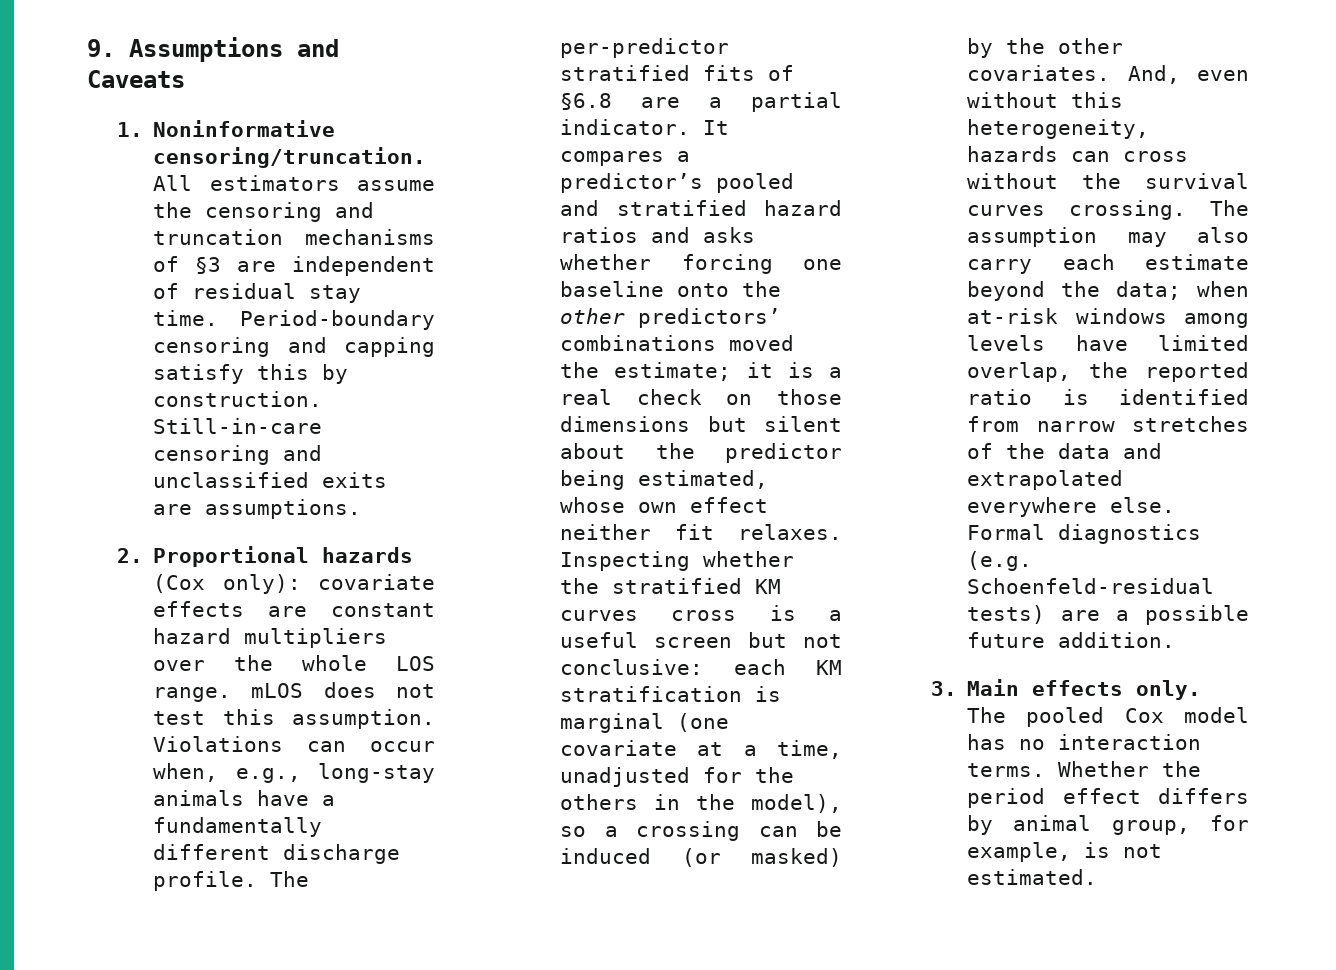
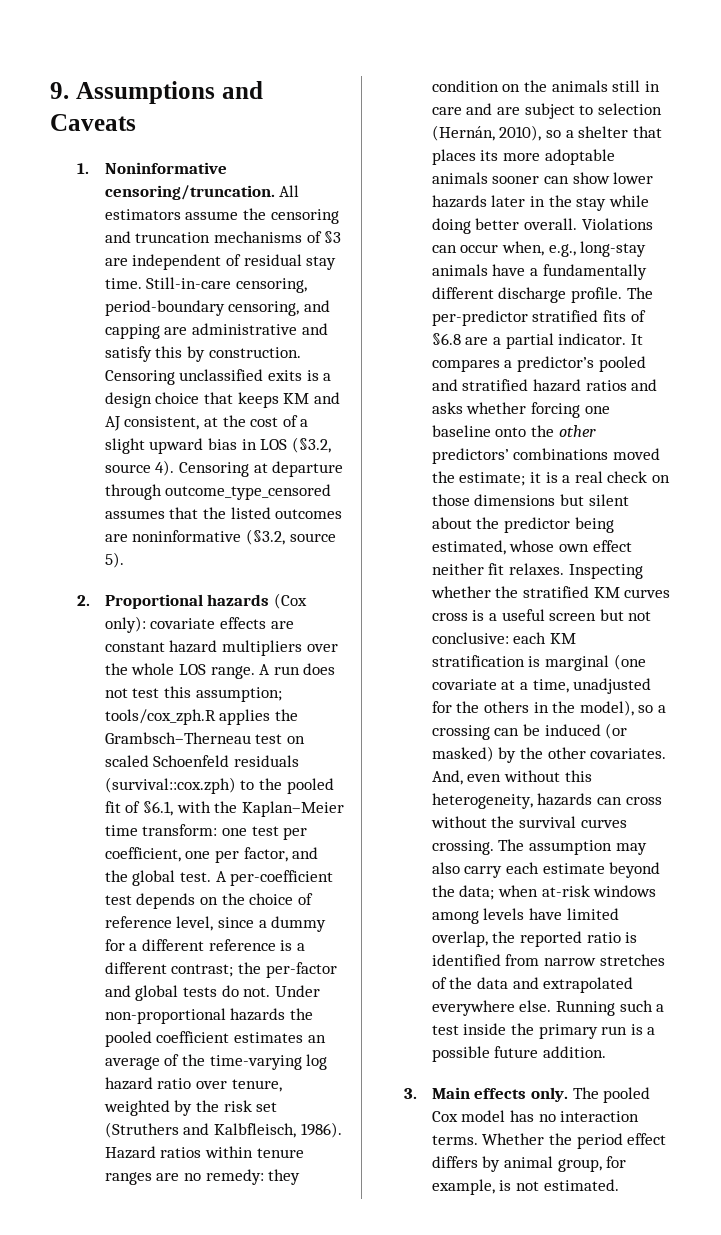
[240,310,435,330] [153,337,435,357] [153,364,349,384] [153,391,323,407] [153,418,323,434] [153,445,323,465] [153,472,388,488] [153,499,362,519] Period-boundary censoring and capping satisfy this by construction. Still-in-care censoring and unclassified exits are assumptions. -> [146,277,308,293] [104,300,331,316] [104,323,328,339] [104,346,301,362] [104,369,332,385] [104,392,340,408] [104,415,309,431] [104,437,331,454] [104,460,344,477] [104,484,332,500] [104,507,343,519] [104,529,336,545] [104,552,124,568] Still-in-care censoring, period-boundary censoring, and capping are administrative and satisfy this by construction. Censoring unclassified exits is a design choice that keeps KM and AJ consistent, at the cost of a slight upward bias in LOS (§3.2, source 4). Censoring at departure through outcome_type_censored assumes that the listed outcomes are noninformative (§3.2, source 5).
[251,683,304,698] mLOS -> [259,664,300,675] A run
[292,709,435,729] assumption. -> [195,687,282,702] [104,709,299,725] [104,732,306,744] [104,755,300,767] [104,777,334,794] [104,801,344,817] [104,824,308,840] [104,847,319,863] [104,870,334,886] [104,893,313,909] [104,916,327,932] [104,939,305,951] [104,962,337,978] [104,985,320,1001] [104,1008,314,1024] [104,1031,326,1047] [104,1054,328,1070] [104,1077,282,1092] [103,1100,278,1116] [104,1122,342,1138] [104,1146,304,1159] [104,1169,301,1185] [431,80,660,92] [431,103,662,119] [431,125,662,141] [431,149,615,165] [431,172,654,184] [431,195,649,211] [431,218,578,234] assumption; tools/cox_zph.R applies the Grambsch–Therneau test on scaled Schoenfeld residuals (survival::cox.zph) to the pooled fit of §6.1, with the Kaplan–Meier time transform: one test per coefficient, one per factor, and the global test. A per-coefficient test depends on the choice of reference level, since a dummy for a different reference is a different contrast; the per-factor and global tests do not. Under non-proportional hazards the pooled coefficient estimates an average of the time-varying log hazard ratio over tenure, weighted by the risk set (Struthers and Kalbfleisch, 1986). Hazard ratios within tenure ranges are no remedy: they condition on the animals still in care and are subject to selection (Hernán, 2010), so a shelter that places its more adoptable animals sooner can show lower hazards later in the stay while doing better overall.
[967,524,1202,544] [967,551,1033,571] [967,578,1215,594] [967,605,1101,624] Formal diagnostics (e.g. Schoenfeld-residual tests) are -> [556,1000,665,1016] [431,1023,643,1039] Running such a test inside the primary run is

